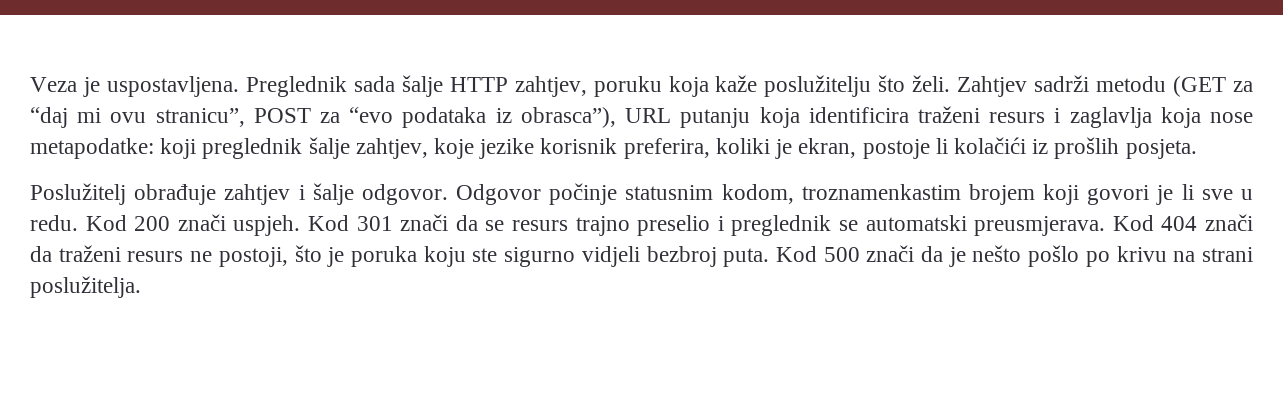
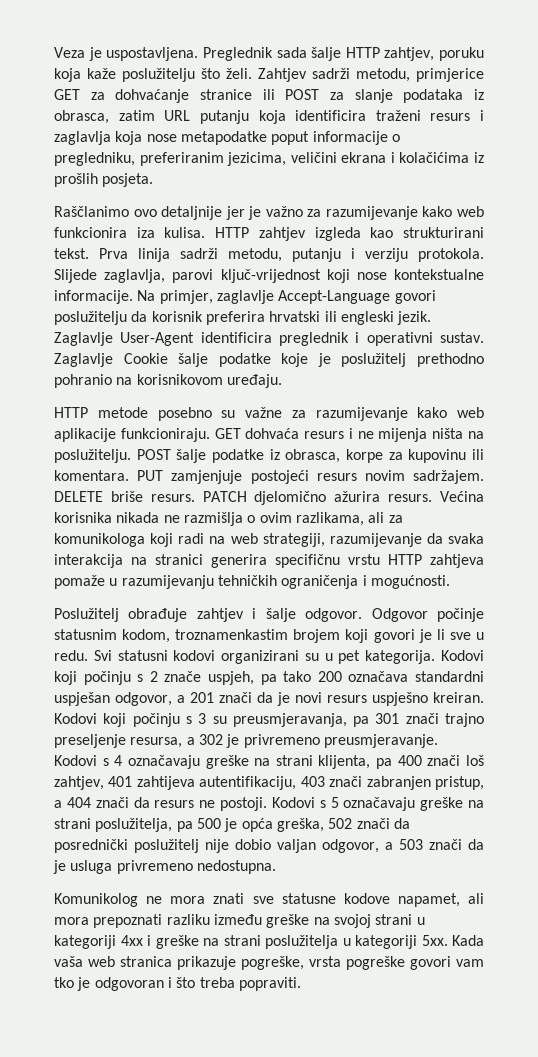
[1096,76,1253,97] [30,107,245,128] metodu (GET za “daj mi ovu stranicu”, -> [356,68,484,82] [54,89,275,103] metodu, primjerice GET za dohvaćanje stranice ili
[349,107,394,123] “evo -> [354,89,393,103] slanje
[520,107,616,128] obrasca”), -> [54,110,155,124] obrasca, zatim
[30,137,1197,159] metapodatke: koji preglednik šalje zahtjev, koje jezike korisnik preferira, koliki je ekran, postoje li kolačići iz prošlih posjeta. -> [180,131,400,145] [54,152,484,166] [54,173,154,187] [54,206,484,220] [54,227,484,241] [54,248,484,262] [54,269,485,283] [54,290,436,304] [54,311,432,325] [54,332,484,346] [54,353,484,367] [54,374,282,388] [54,407,484,421] [54,428,484,442] [54,449,485,463] [54,470,485,484] [54,491,484,505] [54,512,403,526] [54,533,484,547] [54,554,484,568] [54,575,450,589] metapodatke poput informacije o pregledniku, preferiranim jezicima, veličini ekrana i kolačićima iz prošlih posjeta. // Raščlanimo ovo detaljnije jer je važno za razumijevanje kako web funkcionira iza kulisa. HTTP zahtjev izgleda kao strukturirani tekst. Prva linija sadrži metodu, putanju i verziju protokola. Slijede zaglavlja, parovi ključ-vrijednost koji nose kontekstualne informacije. Na primjer, zaglavlje Accept-Language govori poslužitelju da korisnik preferira hrvatski ili engleski jezik. Zaglavlje User-Agent identificira preglednik i operativni sustav. Zaglavlje Cookie šalje podatke koje je poslužitelj prethodno pohranio na korisnikovom uređaju. // HTTP metode posebno su važne za razumijevanje kako web aplikacije funkcioniraju. GET dohvaća resurs i ne mijenja ništa na poslužitelju. POST šalje podatke iz obrasca, korpe za kupovinu ili komentara. PUT zamjenjuje postojeći resurs novim sadržajem. DELETE briše resurs. PATCH djelomično ažurira resurs. Većina korisnika nikada ne razmišlja o ovim razlikama, ali za komunikologa koji radi na web strategiji, razumijevanje da svaka interakcija na stranici generira specifičnu vrstu HTTP zahtjeva pomaže u razumijevanju tehničkih ograničenja i mogućnosti.
[85,214,1154,236] Kod 200 znači uspjeh. Kod 301 znači da se resurs trajno preselio i preglednik se automatski preusmjerava. Kod -> [93,650,484,664] [54,671,484,685] [54,692,484,706] [54,713,485,727] [54,734,438,748] [54,755,484,769] [54,776,484,790] [54,800,62,808] Svi statusni kodovi organizirani su u pet kategorija. Kodovi koji počinju s 2 znače uspjeh, pa tako 200 označava standardni uspješan odgovor, a 201 znači da je novi resurs uspješno kreiran. Kodovi koji počinju s 3 su preusmjeravanja, pa 301 znači trajno preseljenje resursa, a 302 je privremeno preusmjeravanje. Kodovi s 4 označavaju greške na strani klijenta, pa 400 znači loš zahtjev, 401 zahtijeva autentifikaciju, 403 znači zabranjen pristup, a
[58,245,121,262] traženi -> (150, 802) none
[218,245,1253,267] [30,276,141,298] postoji, što je poruka koju ste sigurno vidjeli bezbroj puta. Kod 500 znači da je nešto pošlo po krivu na strani poslužitelja. -> [220,797,484,811] [54,818,410,832] [54,839,484,853] [53,860,276,874] [54,893,484,907] [54,914,425,928] [54,935,484,949] [54,956,484,970] [54,977,301,991] postoji. Kodovi s 5 označavaju greške na strani poslužitelja, pa 500 je opća greška, 502 znači da posrednički poslužitelj nije dobio valjan odgovor, a 503 znači da je usluga privremeno nedostupna. // Komunikolog ne mora znati sve statusne kodove napamet, ali mora prepoznati razliku između greške na svojoj strani u kategoriji 4xx i greške na strani poslužitelja u kategoriji 5xx. Kada vaša web stranica prikazuje pogreške, vrsta pogreške govori vam tko je odgovoran i što treba popraviti.

